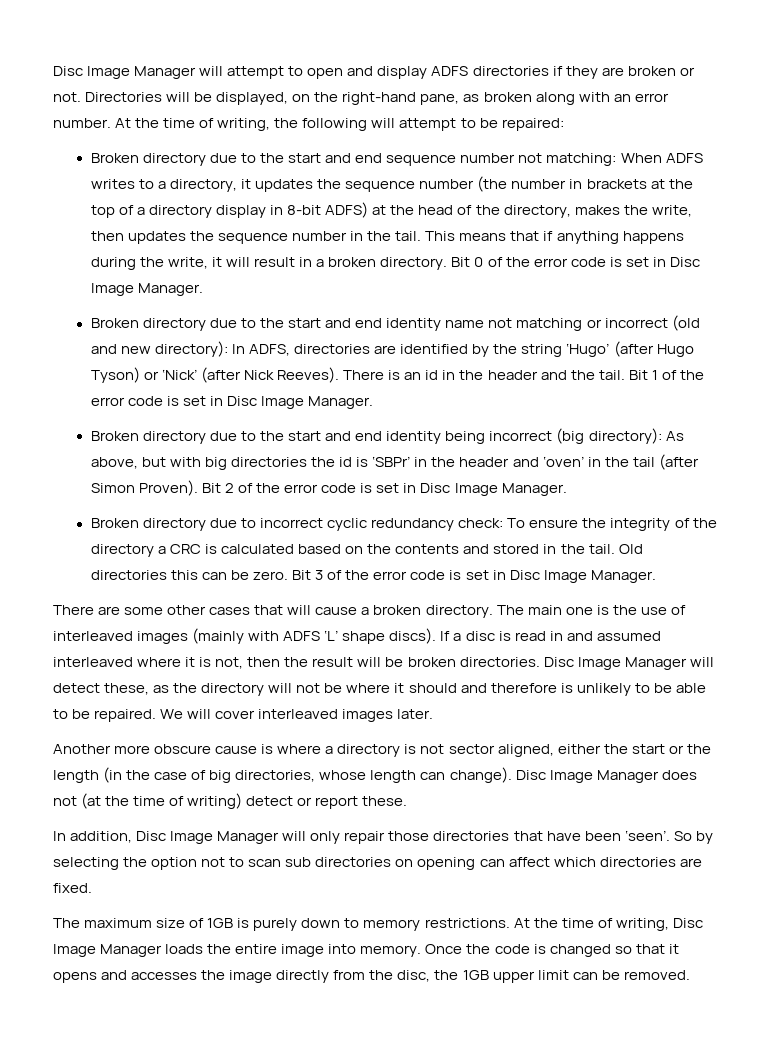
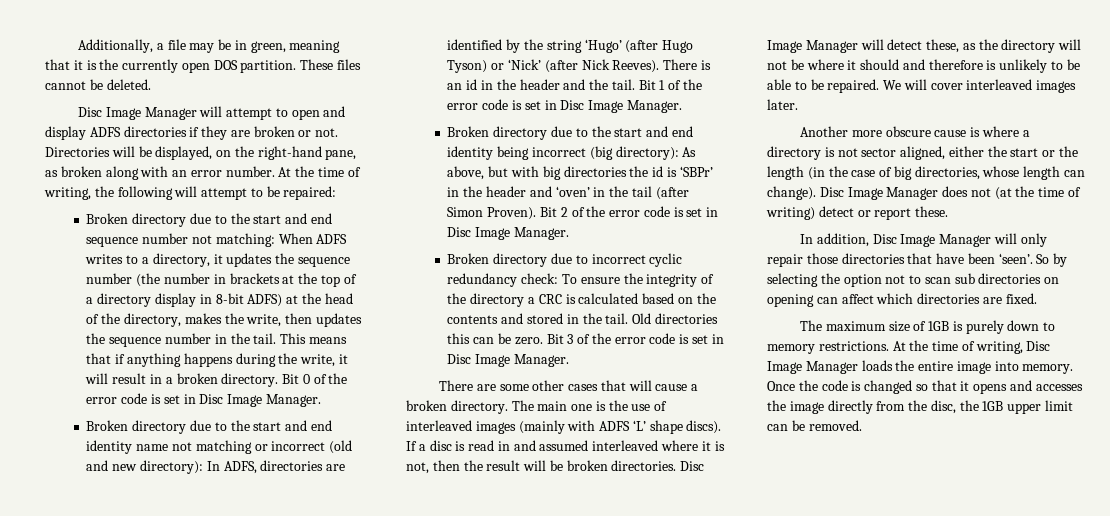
(53, 71) none -> [78,39,341,53] [45,59,362,73] [45,79,151,90] Additionally, a file may be in green, meaning that it is the currently open DOS partition. These files cannot be deleted. //

